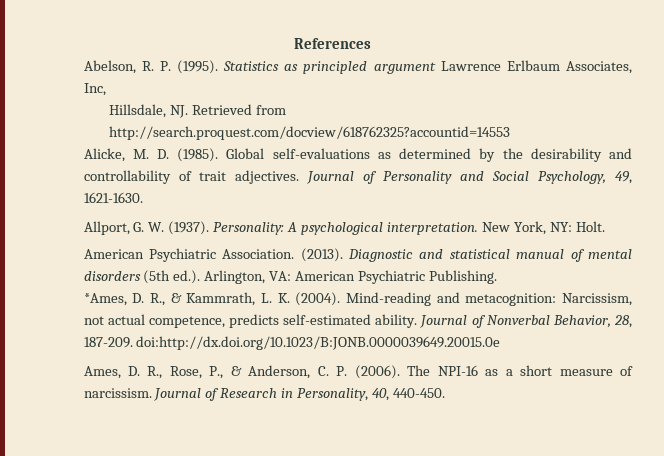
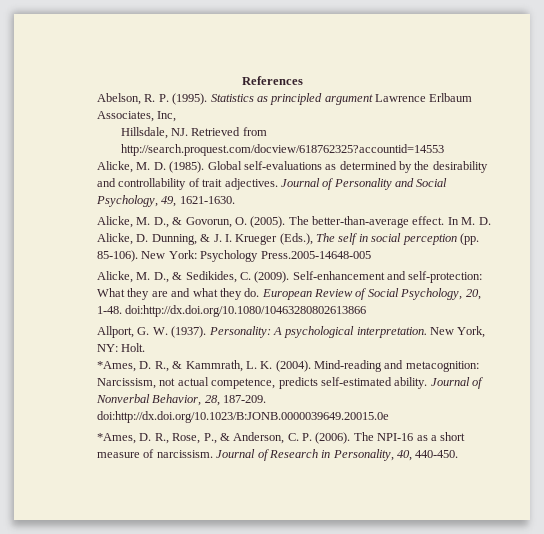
(143, 197) none -> [97,216,491,228] [97,233,479,245] [97,250,371,262] [97,271,483,283] [97,288,481,300] [97,305,367,317] // Alicke, M. D., & Govorun, O. (2005). The better-than-average effect. In M. D. Alicke, D. Dunning, & J. I. Krueger (Eds.), The self in social perception (pp. 85-106). New York: Psychology Press.2005-14648-005 // Alicke, M. D., & Sedikides, C. (2009). Self-enhancement and self-protection: What they are and what they do. European Review of Social Psychology, 20, 1-48. doi:http://dx.doi.org/10.1080/10463280802613866
[83,248,632,262] [83,270,497,284] // American Psychiatric Association. (2013). Diagnostic and statistical manual of mental disorders (5th ed.). Arlington, VA: American Psychiatric Publishing. -> (146, 347) none
[83,366,121,379] Ames, -> [97,433,137,444] *Ames,

